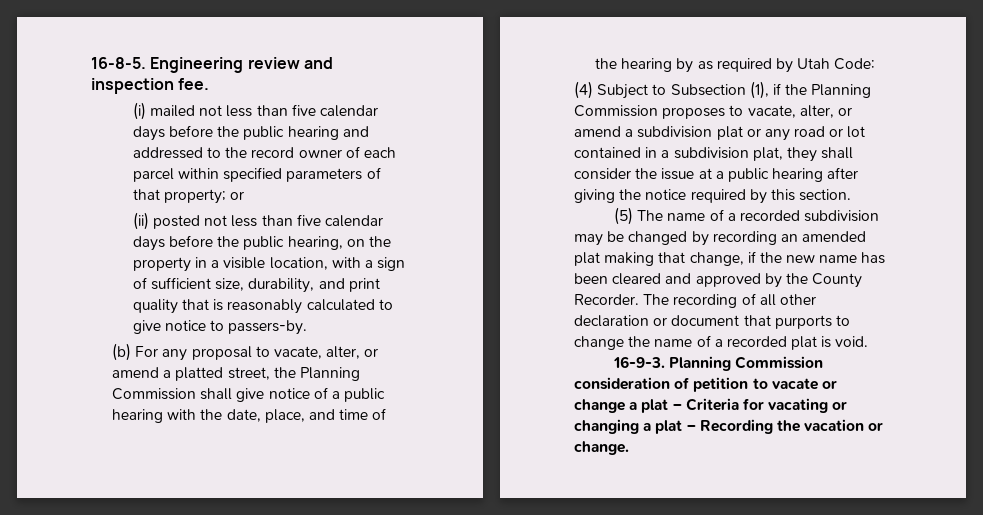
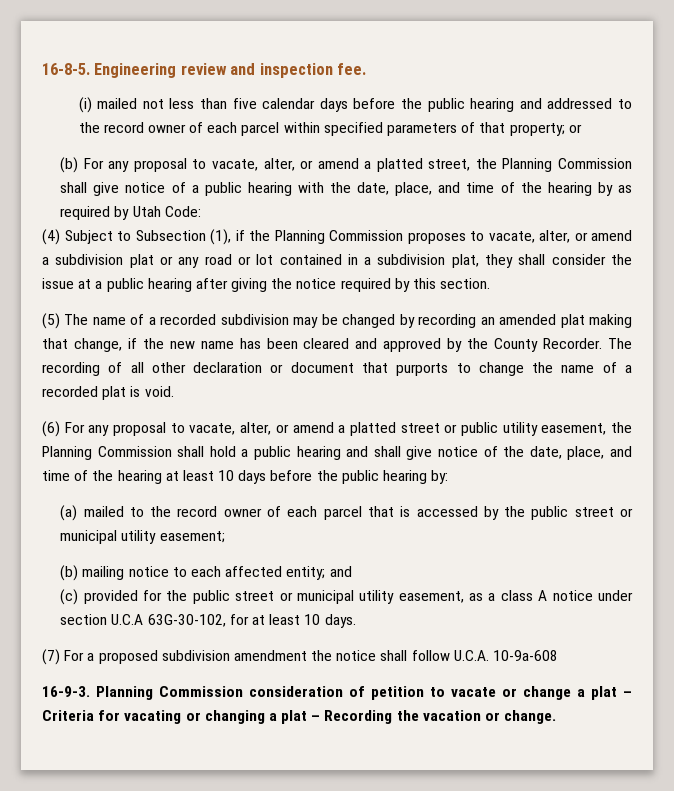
[132,212,383,230] [132,235,391,251] [132,257,406,272] [132,277,380,293] [132,299,393,314] [132,320,308,335] // (ii) posted not less than five calendar days before the public hearing, on the property in a visible location, with a sign of sufficient size, durability, and print quality that is reasonably calculated to give notice to passers-by. -> (582, 128) none
(869, 341) none -> [42,421,632,437] [42,446,633,460] [42,470,449,484] [60,505,633,521] [60,530,225,544] [60,565,352,581] [60,589,633,605] [60,614,356,628] [42,649,559,665] // (6) For any proposal to vacate, alter, or amend a platted street or public utility easement, the Planning Commission shall hold a public hearing and shall give notice of the date, place, and time of the hearing at least 10 days before the public hearing by: // (a) mailed to the record owner of each parcel that is accessed by the public street or municipal utility easement; // (b) mailing notice to each affected entity; and // (c) provided for the public street or municipal utility easement, as a class A notice under section U.C.A 63G-30-102, for at least 10 days. // (7) For a proposed subdivision amendment the notice shall follow U.C.A. 10-9a-608

